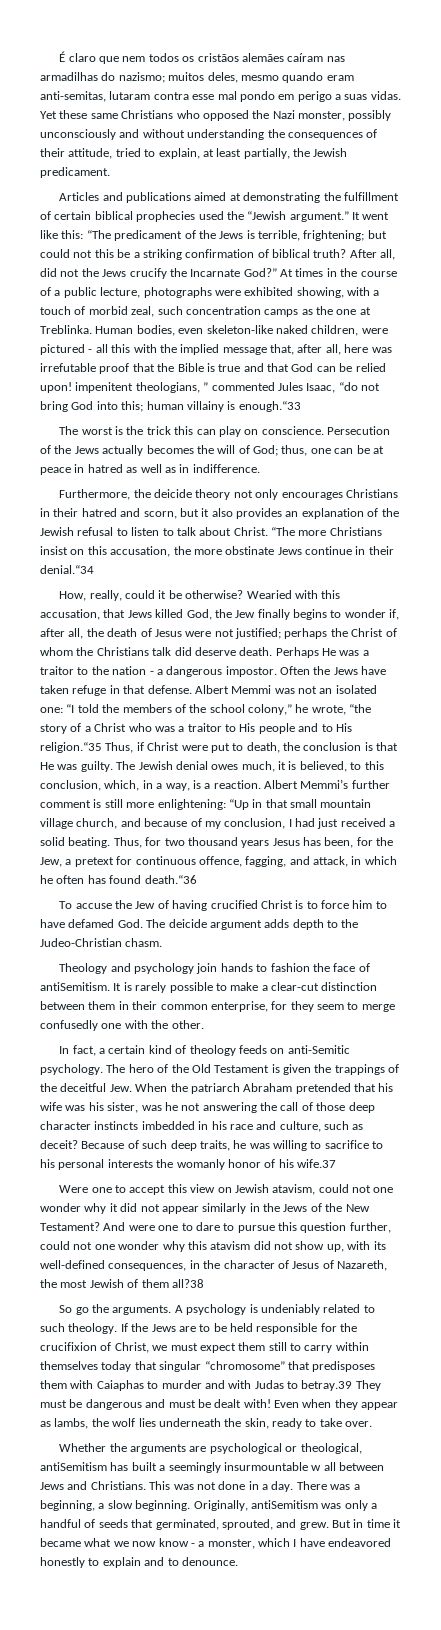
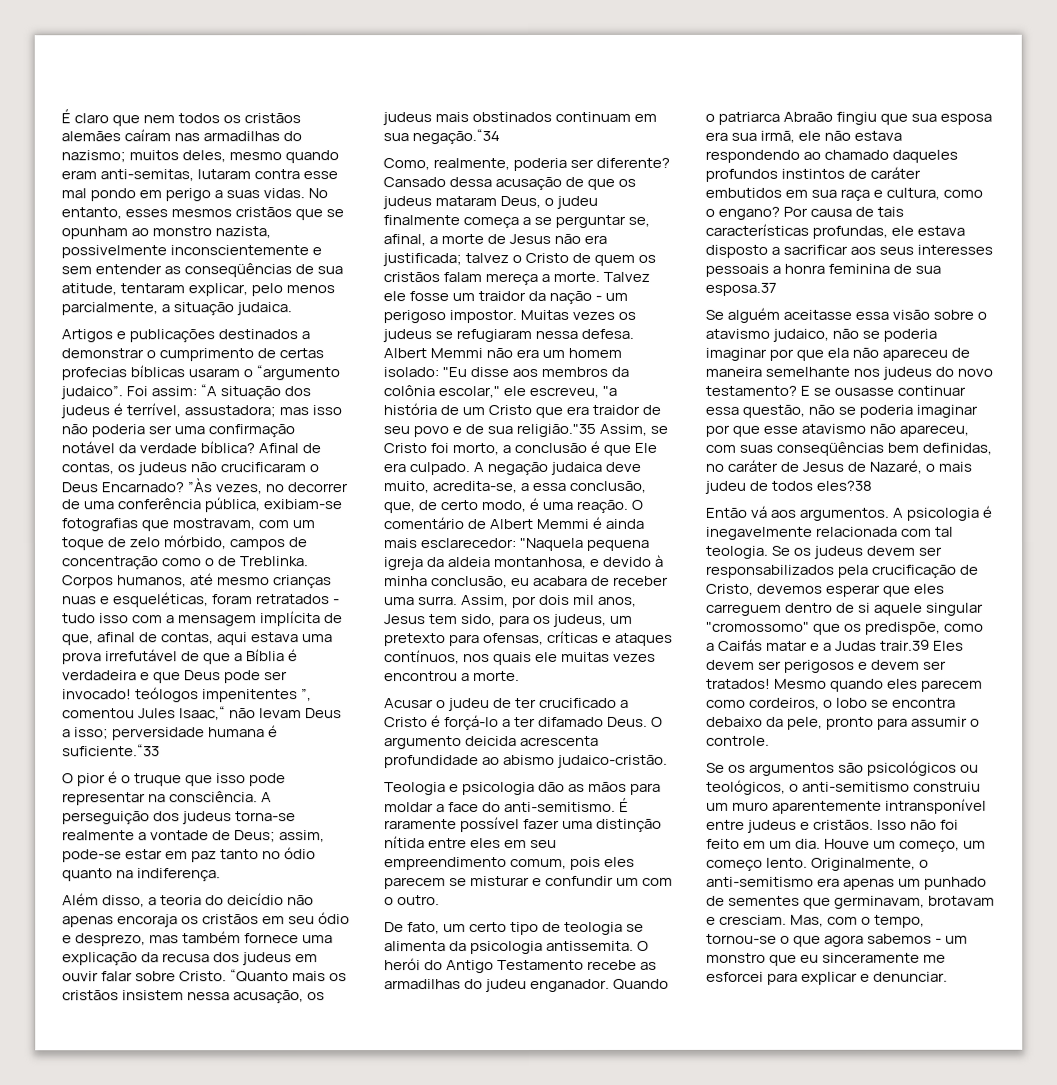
[40,110,392,121] [40,129,378,140] [40,148,348,159] [40,167,110,178] [59,192,399,203] [40,211,390,222] [40,230,387,241] [40,249,396,260] [40,268,397,279] [40,287,380,298] [40,306,371,317] [40,325,388,336] [40,344,392,355] [40,363,386,374] [40,382,380,393] [40,401,301,412] [59,426,391,437] [40,445,384,456] [40,464,260,475] [59,489,398,500] [40,508,399,519] [40,527,382,536] [40,546,394,557] [40,565,94,574] [59,590,341,601] [40,609,400,620] [40,628,397,639] [40,647,369,658] [40,666,387,677] [40,685,377,696] [40,704,372,715] [40,723,352,734] [40,742,399,753] [40,761,384,772] [40,779,390,791] [40,799,372,810] [40,818,396,829] [40,837,394,848] [40,856,397,867] [40,875,197,884] [59,900,387,911] [40,919,359,930] [40,938,163,947] [59,963,370,974] [40,982,378,993] [40,1001,395,1012] [40,1020,204,1031] [59,1045,350,1056] [40,1064,400,1075] [40,1083,394,1094] [40,1102,375,1113] [40,1121,364,1132] [40,1140,384,1151] [40,1159,336,1170] [59,1184,394,1195] [40,1203,370,1214] [40,1222,391,1233] [40,1241,386,1252] [40,1260,387,1271] [40,1279,204,1288] [59,1304,375,1315] [40,1323,358,1334] [40,1342,369,1353] [40,1361,376,1372] [40,1380,381,1391] [40,1399,399,1410] [40,1418,373,1429] [59,1443,362,1454] [40,1462,384,1473] [40,1481,360,1492] [40,1500,377,1511] [40,1519,402,1530] [40,1538,392,1549] [40,1557,238,1568] Yet these same Christians who opposed the Nazi monster, possibly unconsciously and without understanding the consequences of their attitude, tried to explain, at least partially, the Jewish predicament. // Articles and publications aimed at demonstrating the fulfillment of certain biblical prophecies used the “Jewish argument.” It went like this: “The predicament of the Jews is terrible, frightening; but could not this be a striking confirmation of biblical truth? After all, did not the Jews crucify the Incarnate God?” At times in the course of a public lecture, photographs were exhibited showing, with a touch of morbid zeal, such concentration camps as the one at Treblinka. Human bodies, even skeleton-like naked children, were pictured - all this with the implied message that, after all, here was irrefutable proof that the Bible is true and that God can be relied upon! impenitent theologians, ” commented Jules Isaac, “do not bring God into this; human villainy is enough.“33 // The worst is the trick this can play on conscience. Persecution of the Jews actually becomes the will of God; thus, one can be at peace in hatred as well as in indifference. // Furthermore, the deicide theory not only encourages Christians in their hatred and scorn, but it also provides an explanation of the Jewish refusal to listen to talk about Christ. “The more Christians insist on this accusation, the more obstinate Jews continue in their denial.“34 // How, really, could it be otherwise? Wearied with this accusation, that Jews killed God, the Jew finally begins to wonder if, after all, the death of Jesus were not justified; perhaps the Christ of whom the Christians talk did deserve death. Perhaps He was a traitor to the nation - a dangerous impostor. Often the Jews have taken refuge in that defense. Albert Memmi was not an isolated one: “I told the members of the school colony,” he wrote, “the story of a Christ who was a traitor to His people and to His religion.“35 Thus, if Christ were put to death, the conclusion is that He was guilty. The Jewish denial owes much, it is believed, to this conclusion, which, in a way, is a reaction. Albert Memmi’s further comment is still more enlightening: “Up in that small mountain village church, and because of my conclusion, I had just received a solid beating. Thus, for two thousand years Jesus has been, for the Jew, a pretext for continuous offence, fagging, and attack, in which he often has found death.“36 // To accuse the Jew of having crucified Christ is to force him to have defamed God. The deicide argument adds depth to the Judeo-Christian chasm. // Theology and psychology join hands to fashion the face of antiSemitism. It is rarely possible to make a clear-cut distinction between them in their common enterprise, for they seem to merge confusedly one with the other. // In fact, a certain kind of theology feeds on anti-Semitic psychology. The hero of the Old Testament is given the trappings of the deceitful Jew. When the patriarch Abraham pretended that his wife was his sister, was he not answering the call of those deep character instincts imbedded in his race and culture, such as deceit? Because of such deep traits, he was willing to sacrifice to his personal interests the womanly honor of his wife.37 // Were one to accept this view on Jewish atavism, could not one wonder why it did not appear similarly in the Jews of the New Testament? And were one to dare to pursue this question further, could not one wonder why this atavism did not show up, with its well-defined consequences, in the character of Jesus of Nazareth, the most Jewish of them all?38 // So go the arguments. A psychology is undeniably related to such theology. If the Jews are to be held responsible for the crucifixion of Christ, we must expect them still to carry within themselves today that singular “chromosome” that predisposes them with Caiaphas to murder and with Judas to betray.39 They must be dangerous and must be dealt with! Even when they appear as lambs, the wolf lies underneath the skin, ready to take over. // Whether the arguments are psychological or theological, antiSemitism has built a seemingly insurmountable w all between Jews and Christians. This was not done in a day. There was a beginning, a slow beginning. Originally, antiSemitism was only a handful of seeds that germinated, sprouted, and grew. But in time it became what we now know - a monster, which I have endeavored honestly to explain and to denounce. -> [308,188,329,199] [61,207,345,221] [61,226,272,240] [61,245,323,259] [61,263,344,278] [61,283,336,297] [61,302,293,316] [61,329,311,343] [61,348,325,362] [61,365,341,381] [60,384,312,400] [60,403,343,419] [61,424,296,438] [61,441,322,454] [61,462,320,476] [61,478,349,495] [61,497,343,513] [61,518,316,532] [61,535,309,551] [62,556,310,570] [62,573,333,589] [62,592,341,608] [62,611,344,627] [62,632,334,646] [62,649,299,665] [62,670,289,684] [62,687,313,703] [62,706,343,721] [62,725,279,741] [62,744,160,757] [62,771,287,787] [62,791,273,806] [62,811,297,825] [62,830,326,843] [62,847,317,863] [62,868,222,882] [62,893,315,908] [62,912,351,928] [62,931,334,947] [62,952,319,966] [62,969,348,983] [62,990,326,1004] [382,111,658,126] [383,129,501,145] [383,157,671,172] [383,176,637,191] [382,195,599,210] [383,214,651,229] [383,233,608,247] [382,252,657,267] [383,271,651,286] [383,290,629,304] [383,309,637,324] [382,328,635,343] [383,347,623,359] [383,366,630,378] [383,385,618,399] [383,403,662,418] [383,423,669,438] [383,440,658,456] [383,461,642,476] [383,480,647,494] [383,497,644,514] [383,516,645,530] [383,537,651,552] [384,554,665,571] [384,575,670,589] [384,594,638,609] [384,613,634,628] [384,630,674,647] [384,650,657,666] [384,671,521,682] [384,697,630,712] [384,715,664,731] [384,735,600,750] [384,754,669,769] [384,781,662,796] [384,797,630,813] [384,817,663,833] [384,836,558,849] [384,856,636,871] [384,875,674,890] [384,895,441,906] [384,921,645,936] [384,940,650,955] [384,958,658,974] [384,978,670,993] [705,111,993,125] [705,130,903,143] [705,149,959,163] [705,166,922,182] [705,187,984,201] [705,206,905,220] [705,223,966,239] [705,244,994,258] [705,263,942,277] [705,282,777,296] [705,307,988,323] [705,328,938,342] [705,347,971,361] [705,366,994,380] [705,385,967,396] [705,404,979,418] [705,423,970,437] [705,441,993,456] [705,459,973,474] [704,480,873,494] [705,505,993,521] [705,526,954,540] [706,545,944,559] [706,564,980,578] [706,583,946,597] [706,602,985,616] [706,621,985,635] [706,638,965,651] [706,659,948,673] [706,678,984,692] [706,697,957,710] [706,716,981,730] [706,735,770,746] [706,760,980,776] [706,779,982,795] [706,798,988,814] [706,819,960,833] [706,838,987,852] [706,857,930,871] [706,876,988,890] [706,895,996,909] [706,914,926,928] [706,933,969,947] [706,952,947,966] [706,971,949,985] No entanto, esses mesmos cristãos que se opunham ao monstro nazista, possivelmente inconscientemente e sem entender as conseqüências de sua atitude, tentaram explicar, pelo menos parcialmente, a situação judaica. // Artigos e publicações destinados a demonstrar o cumprimento de certas profecias bíblicas usaram o “argumento judaico”. Foi assim: “A situação dos judeus é terrível, assustadora; mas isso não poderia ser uma confirmação notável da verdade bíblica? Afinal de contas, os judeus não crucificaram o Deus Encarnado? ”Às vezes, no decorrer de uma conferência pública, exibiam-se fotografias que mostravam, com um toque de zelo mórbido, campos de concentração como o de Treblinka. Corpos humanos, até mesmo crianças nuas e esqueléticas, foram retratados - tudo isso com a mensagem implícita de que, afinal de contas, aqui estava uma prova irrefutável de que a Bíblia é verdadeira e que Deus pode ser invocado! teólogos impenitentes ”, comentou Jules Isaac,“ não levam Deus a isso; perversidade humana é suficiente.“33 // O pior é o truque que isso pode representar na consciência. A perseguição dos judeus torna-se realmente a vontade de Deus; assim, pode-se estar em paz tanto no ódio quanto na indiferença. // Além disso, a teoria do deicídio não apenas encoraja os cristãos em seu ódio e desprezo, mas também fornece uma explicação da recusa dos judeus em ouvir falar sobre Cristo. “Quanto mais os cristãos insistem nessa acusação, os judeus mais obstinados continuam em sua negação.“34 // Como, realmente, poderia ser diferente? Cansado dessa acusação de que os judeus mataram Deus, o judeu finalmente começa a se perguntar se, afinal, a morte de Jesus não era justificada; talvez o Cristo de quem os cristãos falam mereça a morte. Talvez ele fosse um traidor da nação - um perigoso impostor. Muitas vezes os judeus se refugiaram nessa defesa. Albert Memmi não era um homem isolado: "Eu disse aos membros da colônia escolar," ele escreveu, "a história de um Cristo que era traidor de seu povo e de sua religião."35 Assim, se Cristo foi morto, a conclusão é que Ele era culpado. A negação judaica deve muito, acredita-se, a essa conclusão, que, de certo modo, é uma reação. O comentário de Albert Memmi é ainda mais esclarecedor: "Naquela pequena igreja da aldeia montanhosa, e devido à minha conclusão, eu acabara de receber uma surra. Assim, por dois mil anos, Jesus tem sido, para os judeus, um pretexto para ofensas, críticas e ataques contínuos, nos quais ele muitas vezes encontrou a morte. // Acusar o judeu de ter crucificado a Cristo é forçá-lo a ter difamado Deus. O argumento deicida acrescenta profundidade ao abismo judaico-cristão. // Teologia e psicologia dão as mãos para moldar a face do anti-semitismo. É raramente possível fazer uma distinção nítida entre eles em seu empreendimento comum, pois eles parecem se misturar e confundir um com o outro. // De fato, um certo tipo de teologia se alimenta da psicologia antissemita. O herói do Antigo Testamento recebe as armadilhas do judeu enganador. Quando o patriarca Abraão fingiu que sua esposa era sua irmã, ele não estava respondendo ao chamado daqueles profundos instintos de caráter embutidos em sua raça e cultura, como o engano? Por causa de tais características profundas, ele estava disposto a sacrificar aos seus interesses pessoais a honra feminina de sua esposa.37 // Se alguém aceitasse essa visão sobre o atavismo judaico, não se poderia imaginar por que ela não apareceu de maneira semelhante nos judeus do novo testamento? E se ousasse continuar essa questão, não se poderia imaginar por que esse atavismo não apareceu, com suas conseqüências bem definidas, no caráter de Jesus de Nazaré, o mais judeu de todos eles?38 // Então vá aos argumentos. A psicologia é inegavelmente relacionada com tal teologia. Se os judeus devem ser responsabilizados pela crucificação de Cristo, devemos esperar que eles carreguem dentro de si aquele singular "cromossomo" que os predispõe, como a Caifás matar e a Judas trair.39 Eles devem ser perigosos e devem ser tratados! Mesmo quando eles parecem como cordeiros, o lobo se encontra debaixo da pele, pronto para assumir o controle. // Se os argumentos são psicológicos ou teológicos, o anti-semitismo construiu um muro aparentemente intransponível entre judeus e cristãos. Isso não foi feito em um dia. Houve um começo, um começo lento. Originalmente, o anti-semitismo era apenas um punhado de sementes que germinavam, brotavam e cresciam. Mas, com o tempo, tornou-se o que agora sabemos - um monstro que eu sinceramente me esforcei para explicar e denunciar.

